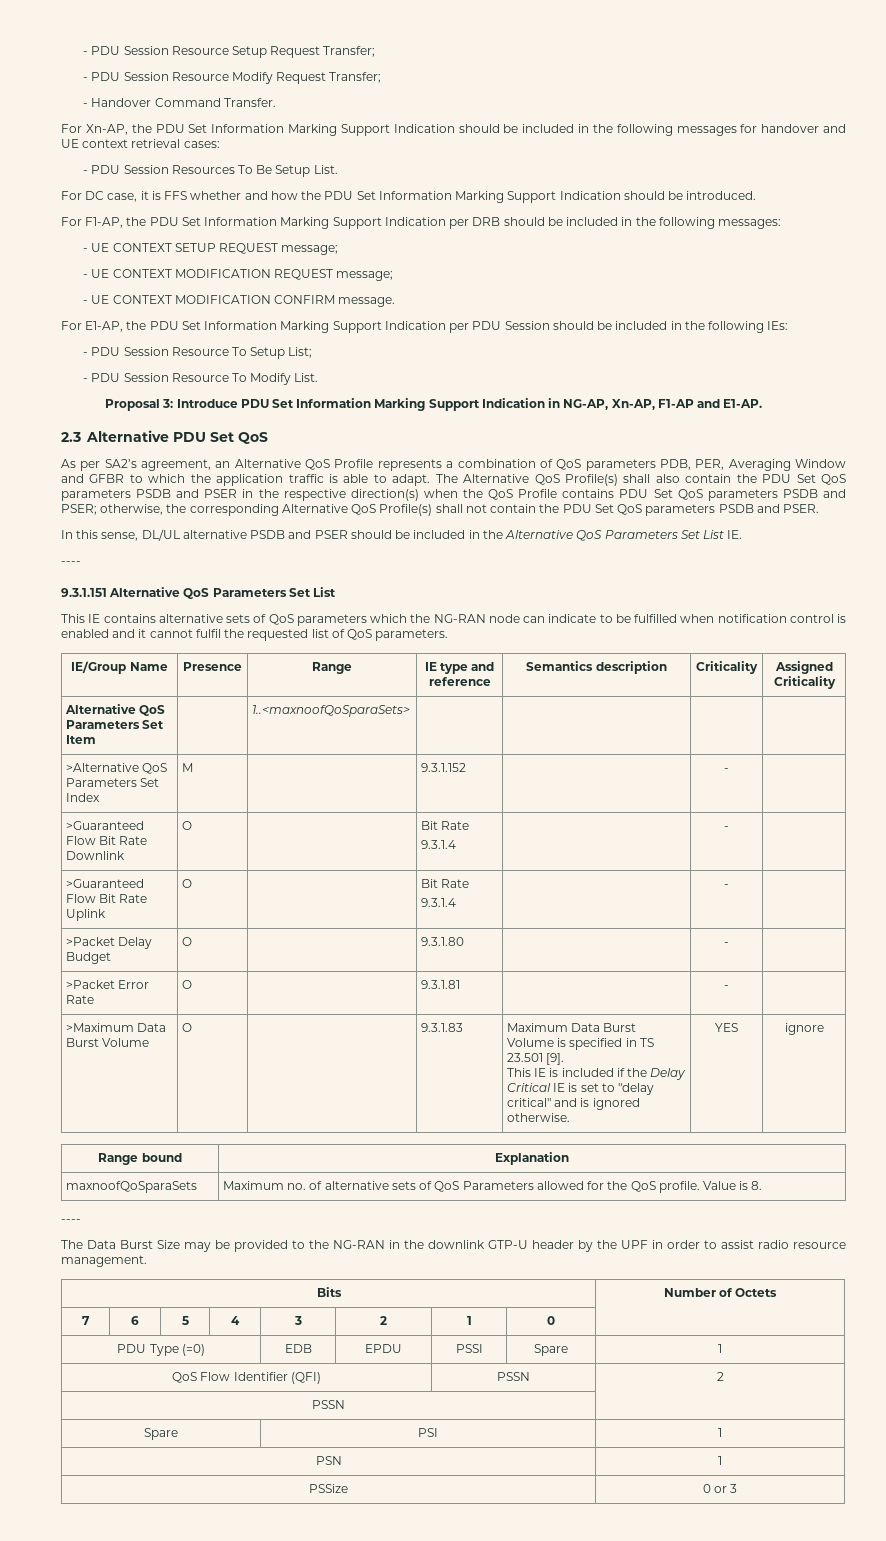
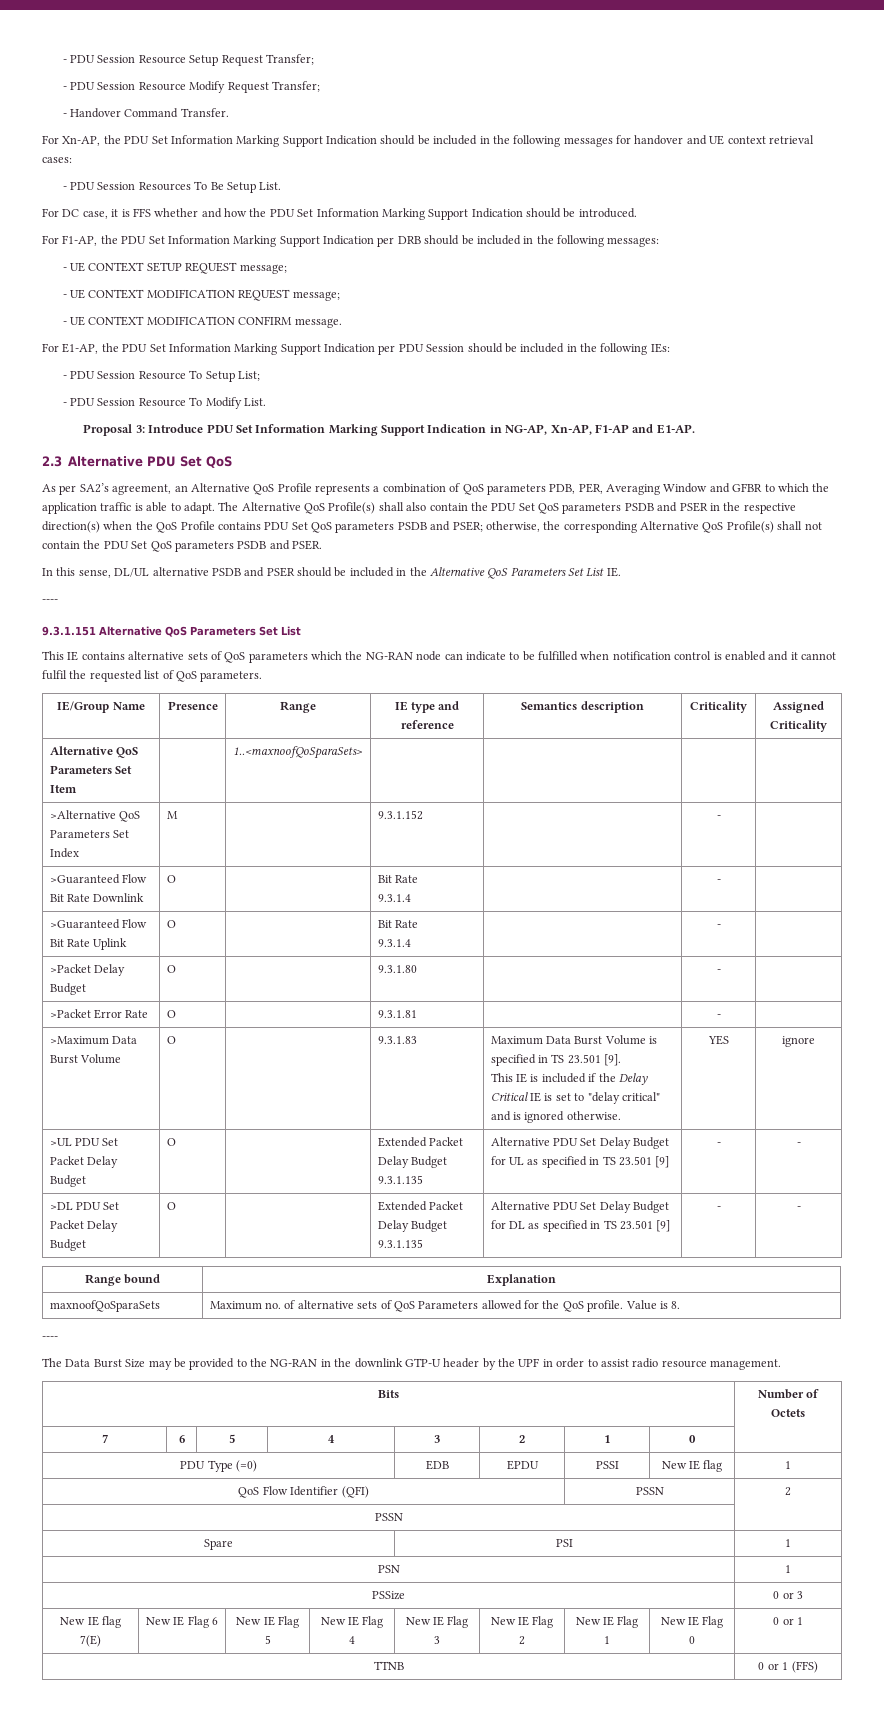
(824, 1029) none -> [49,1138,119,1146] [49,1156,119,1168] [49,1175,86,1187] [166,1138,176,1146] [377,1137,464,1147] [377,1156,448,1168] [377,1175,423,1184] [490,1137,670,1149] [490,1156,670,1168] [716,1142,721,1146] [796,1142,801,1146] [49,1202,120,1210] [49,1220,119,1232] [49,1239,86,1251] [166,1202,176,1210] [377,1201,464,1211] [377,1220,448,1232] [377,1239,423,1248] [490,1201,670,1213] [490,1220,671,1232] [716,1206,721,1210] [796,1206,801,1210] // >UL PDU Set Packet Delay Budget | O | | Extended Packet Delay Budget 9.3.1.135 | Alternative PDU Set Delay Budget for UL as specified in TS 23.501 [9] | - | - // >DL PDU Set Packet Delay Budget | O | | Extended Packet Delay Budget 9.3.1.135 | Alternative PDU Set Delay Budget for DL as specified in TS 23.501 [9] | - | -
[534,1344,568,1356] Spare -> [661,1460,723,1472] New IE flag
(738, 1488) none -> [60,1616,121,1628] [80,1635,101,1647] [145,1616,219,1628] [236,1616,299,1628] [264,1635,271,1644] [320,1616,384,1628] [349,1636,355,1644] [405,1616,469,1628] [434,1636,440,1644] [490,1616,554,1628] [519,1636,525,1645] [575,1616,639,1628] [604,1636,610,1644] [660,1616,724,1628] [689,1636,695,1644] [773,1617,803,1625] [373,1661,404,1670] [758,1661,818,1673] // New IE flag 7(E) | New IE Flag 6 | New IE Flag 5 | New IE Flag 4 | New IE Flag 3 | New IE Flag 2 | New IE Flag 1 | New IE Flag 0 | 0 or 1 // TTNB | 0 or 1 (FFS)

